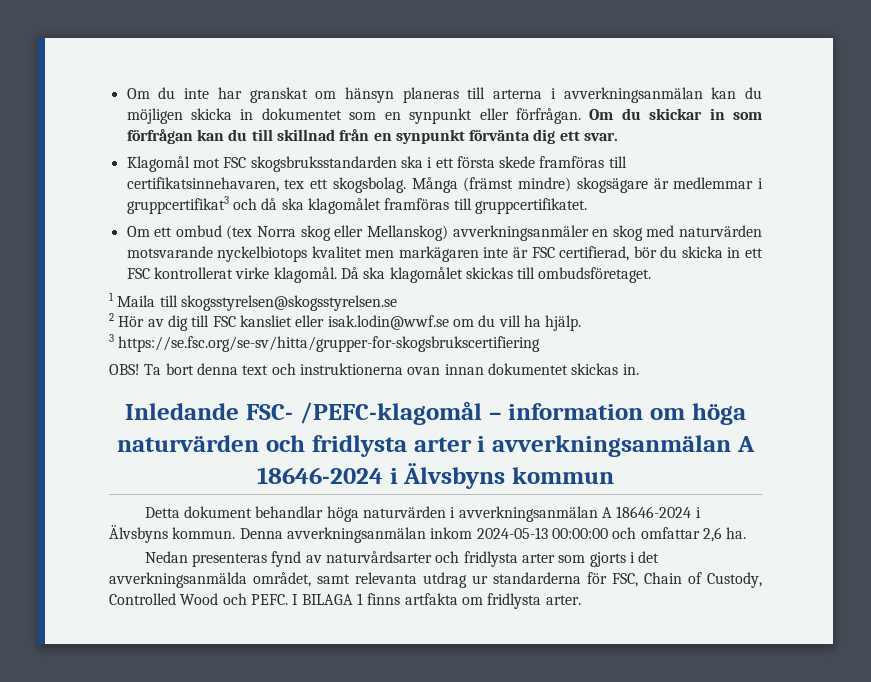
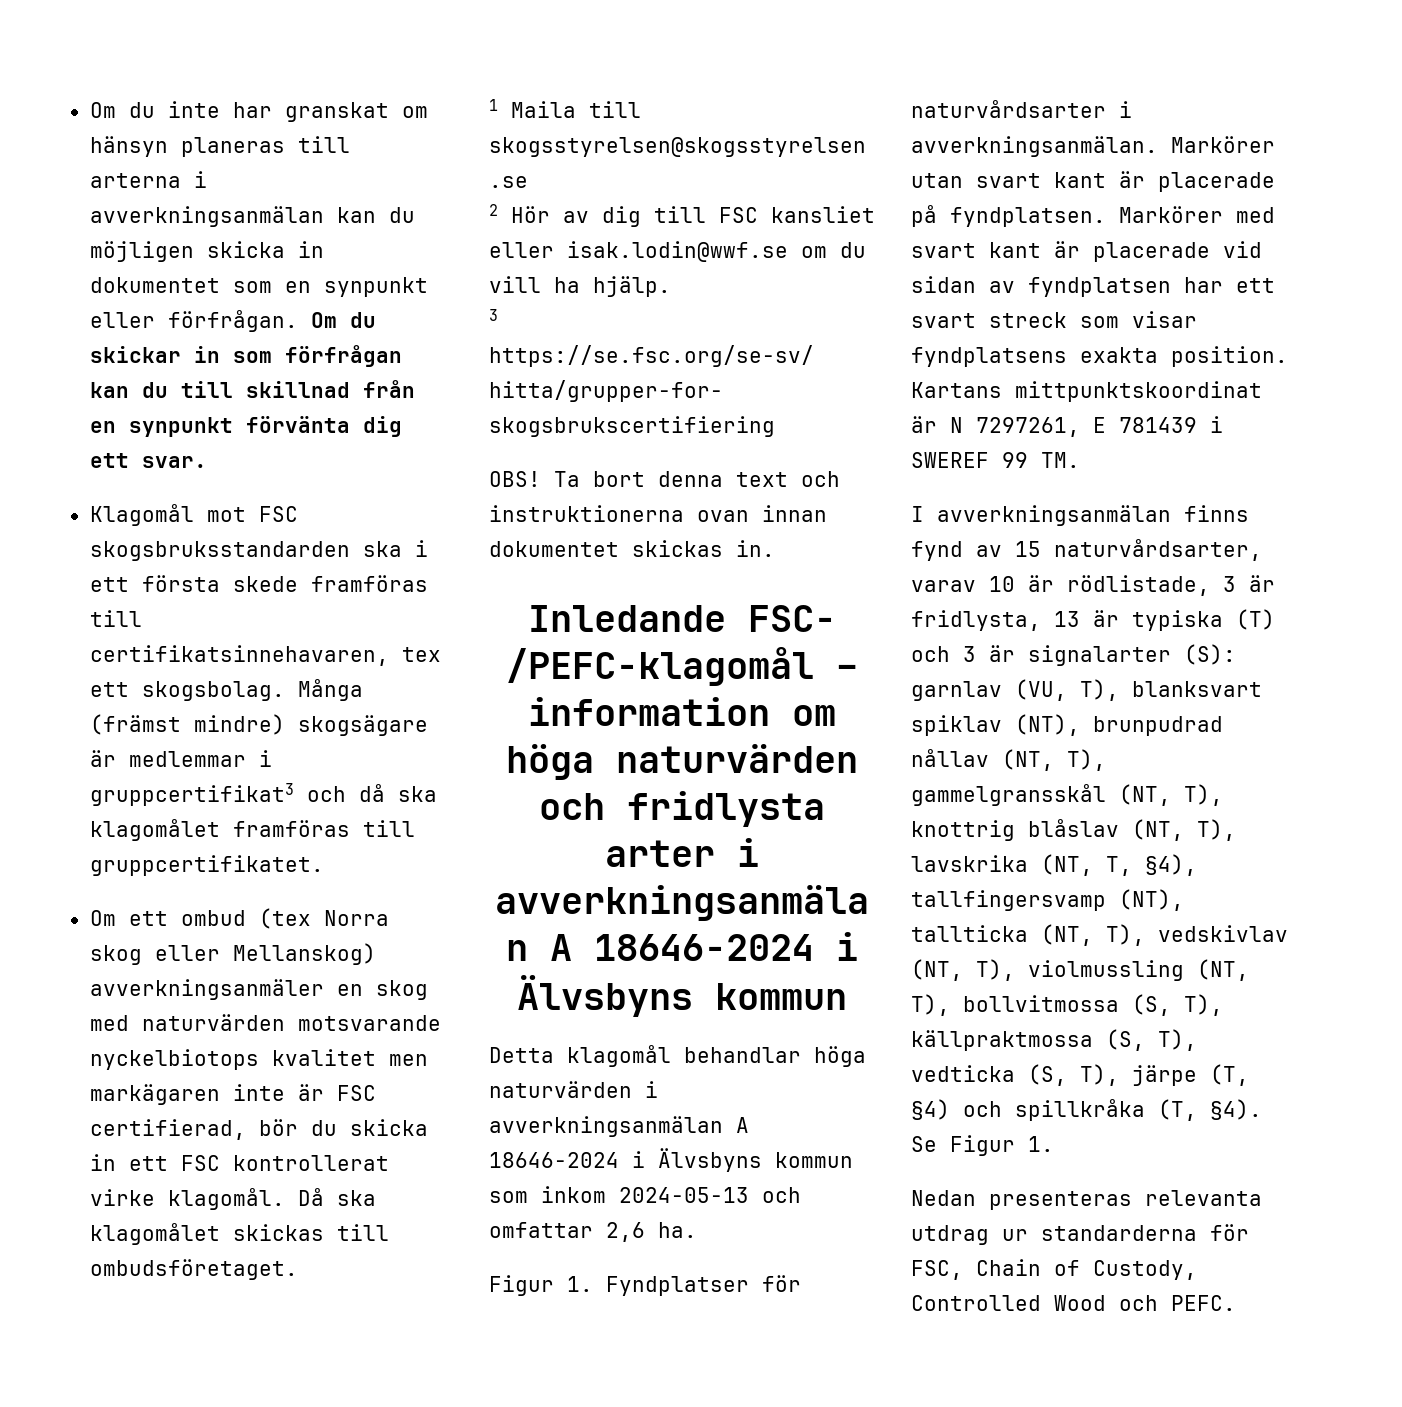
[184,506,253,518] dokument -> [567,1045,671,1067] klagomål
[172,527,426,543] kommun. Denna avverkningsanmälan -> [775,1152,853,1168] [489,1191,528,1203] kommun som
[551,528,608,539] 00:00:00 -> (749, 1195) none
[144,551,660,567] [109,572,350,588] Nedan presenteras fynd av naturvårdsarter och fridlysta arter som gjorts i det avverkningsanmälda området, samt -> [489,1275,801,1296] [911,100,1132,118] [911,136,1275,157] [911,171,1275,192] [911,205,1275,227] [911,241,1262,262] [911,276,1275,297] [911,311,1197,328] [911,346,1288,367] [911,381,1262,402] [911,416,1223,437] [911,452,1080,468] [911,505,1249,526] [911,539,1262,561] [911,575,1275,596] [911,609,1275,631] [911,644,1236,666] [911,679,1262,701] [911,714,1223,736] [911,749,1106,771] [911,784,1223,806] [911,819,1236,841] [911,854,1197,876] [911,889,1184,911] [911,924,1288,946] [911,959,1249,981] [911,994,1223,1016] [911,1029,1197,1051] [911,1064,1249,1086] [911,1099,1262,1121] [911,1135,1054,1156] [911,1190,1132,1210] Figur 1. Fyndplatser för naturvårdsarter i avverkningsanmälan. Markörer utan svart kant är placerade på fyndplatsen. Markörer med svart kant är placerade vid sidan av fyndplatsen har ett svart streck som visar fyndplatsens exakta position. Kartans mittpunktskoordinat är N 7297261, E 781439 i SWEREF 99 TM. // I avverkningsanmälan finns fynd av 15 naturvårdsarter, varav 10 är rödlistade, 3 är fridlysta, 13 är typiska (T) och 3 är signalarter (S): garnlav (VU, T), blanksvart spiklav (NT), brunpudrad nållav (NT, T), gammelgransskål (NT, T), knottrig blåslav (NT, T), lavskrika (NT, T, §4), tallfingersvamp (NT), tallticka (NT, T), vedskivlav (NT, T), violmussling (NT, T), bollvitmossa (S, T), källpraktmossa (S, T), vedticka (S, T), järpe (T, §4) och spillkråka (T, §4). Se Figur 1. // Nedan presenteras
[292,593,581,609] I BILAGA 1 finns artfakta om fridlysta arter. -> (1236, 1303) none

